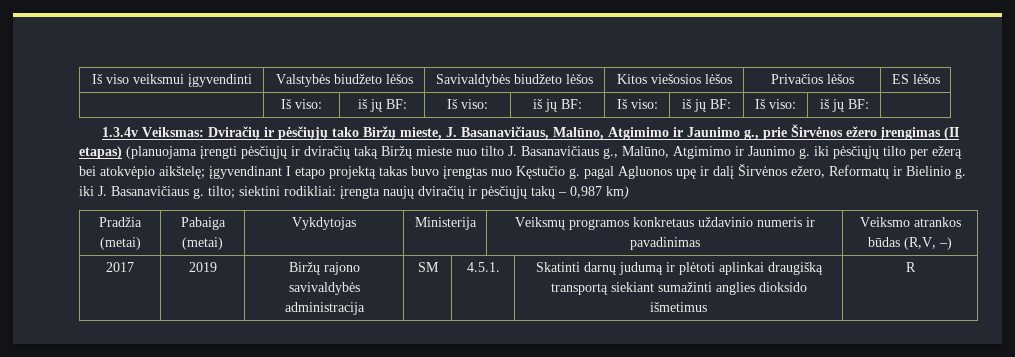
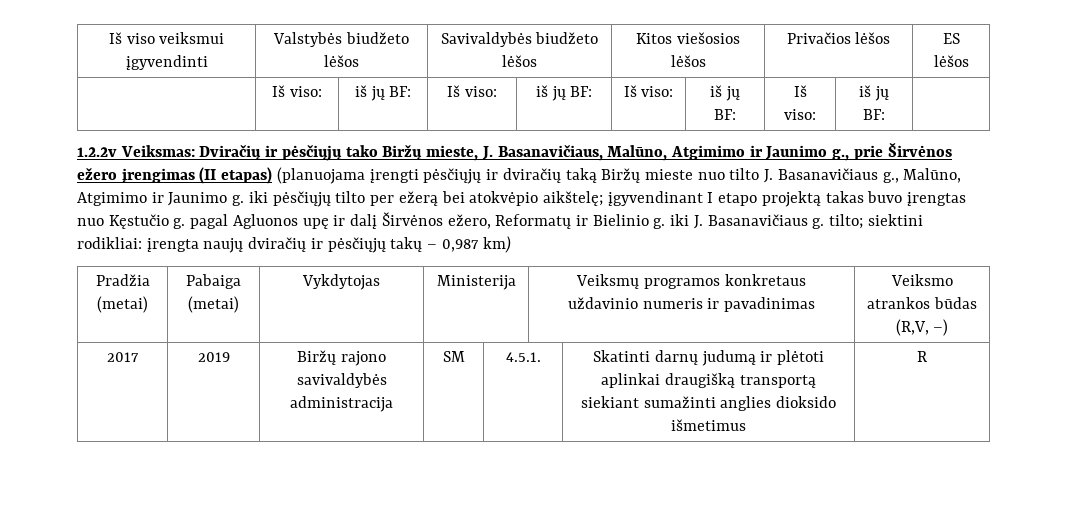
[101,127,138,137] 1.3.4v -> [77,147,117,157] 1.2.2v

